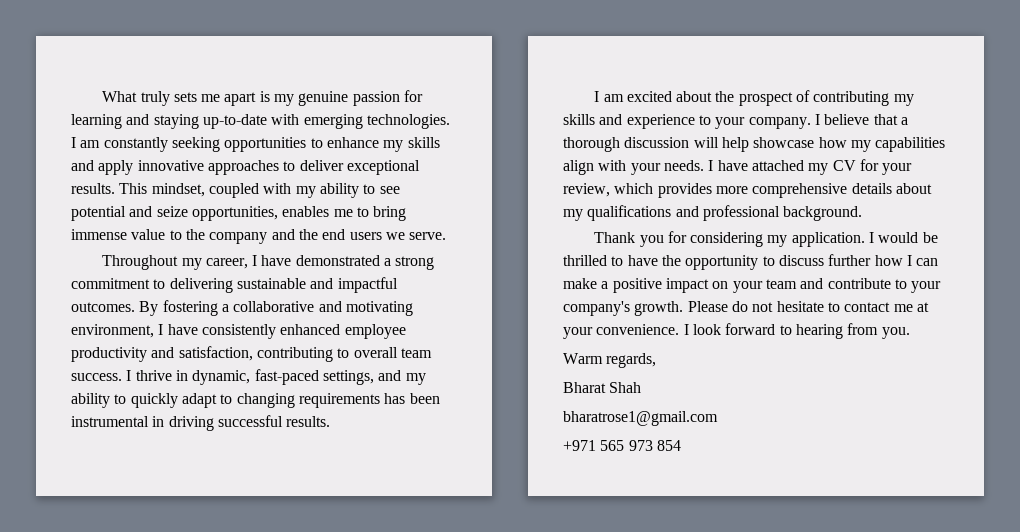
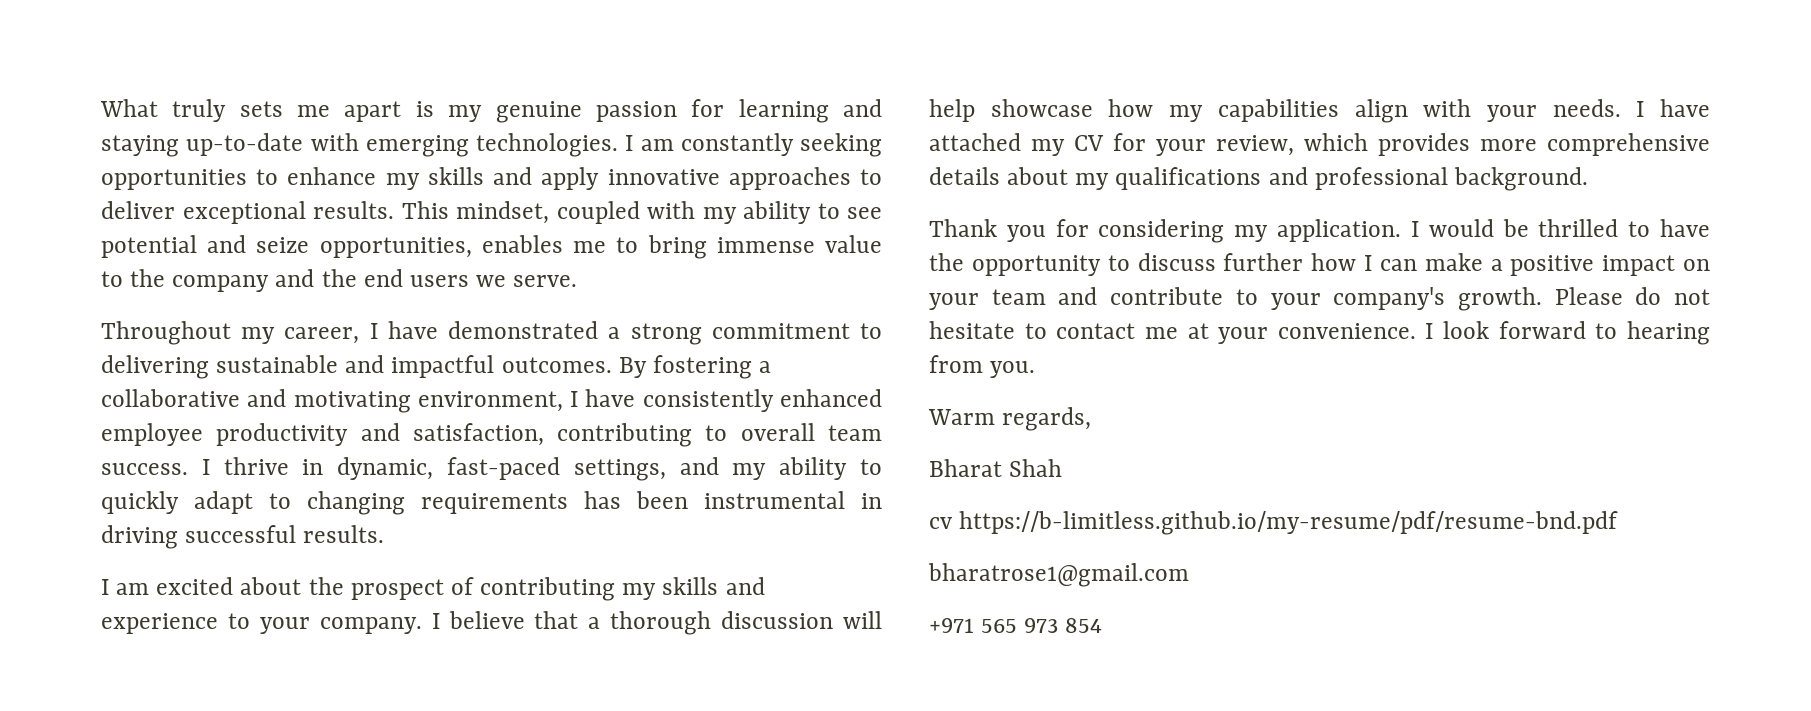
(642, 387) none -> [929,511,1619,535] // cv https://b-limitless.github.io/my-resume/pdf/resume-bnd.pdf

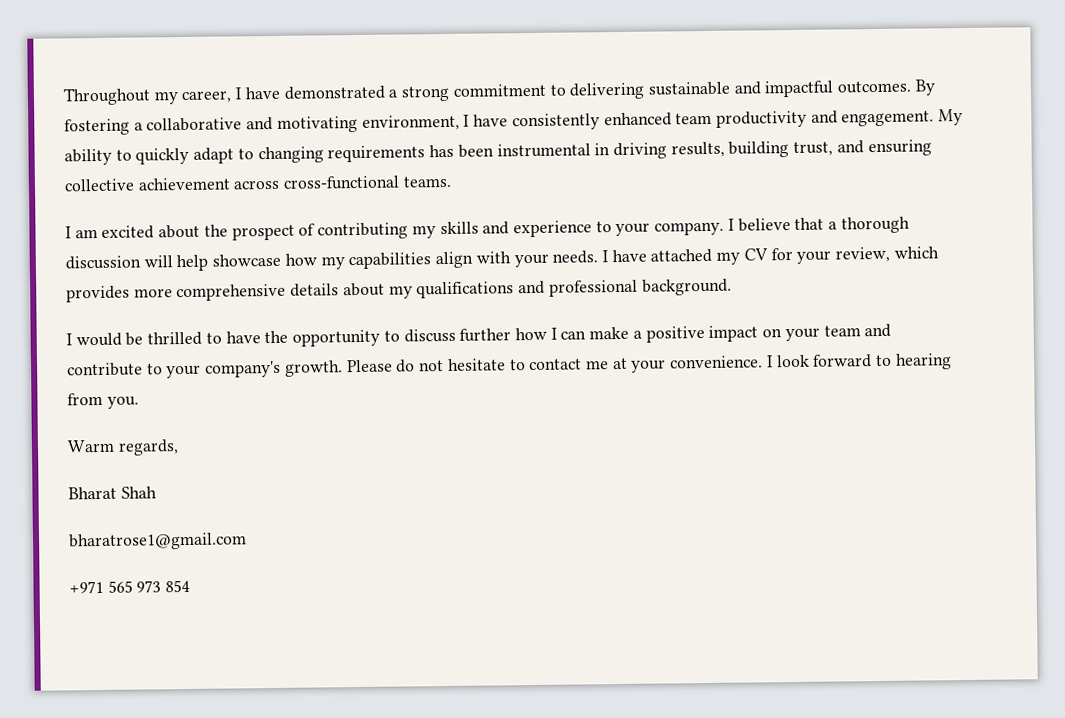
[100,99,883,123] [101,133,882,157] [101,167,882,190] [101,201,882,224] [101,235,882,259] [101,269,578,292] What truly sets me apart is my genuine passion for learning and staying up-to-date with emerging technologies. I am constantly seeking opportunities to enhance my skills and apply innovative approaches to deliver exceptional results. This mindset, coupled with my ability to see potential and seize opportunities, enables me to bring immense value to the company and the end users we serve. // -> (63, 96) none
[101,423,203,446] employee -> [675,112,713,125] team
[412,423,883,447] [101,457,767,481] satisfaction, contributing to overall team success. I thrive in dynamic, fast-paced settings, and my -> [841,109,964,127] engagement. My
[185,525,385,543] successful results. -> [670,139,932,158] [64,175,452,192] results, building trust, and ensuring collective achievement across cross-functional teams.
[929,219,1402,243] Thank you for considering my application. -> (732, 287) none
[929,511,1619,535] // cv https://b-limitless.github.io/my-resume/pdf/resume-bnd.pdf -> (157, 492) none

